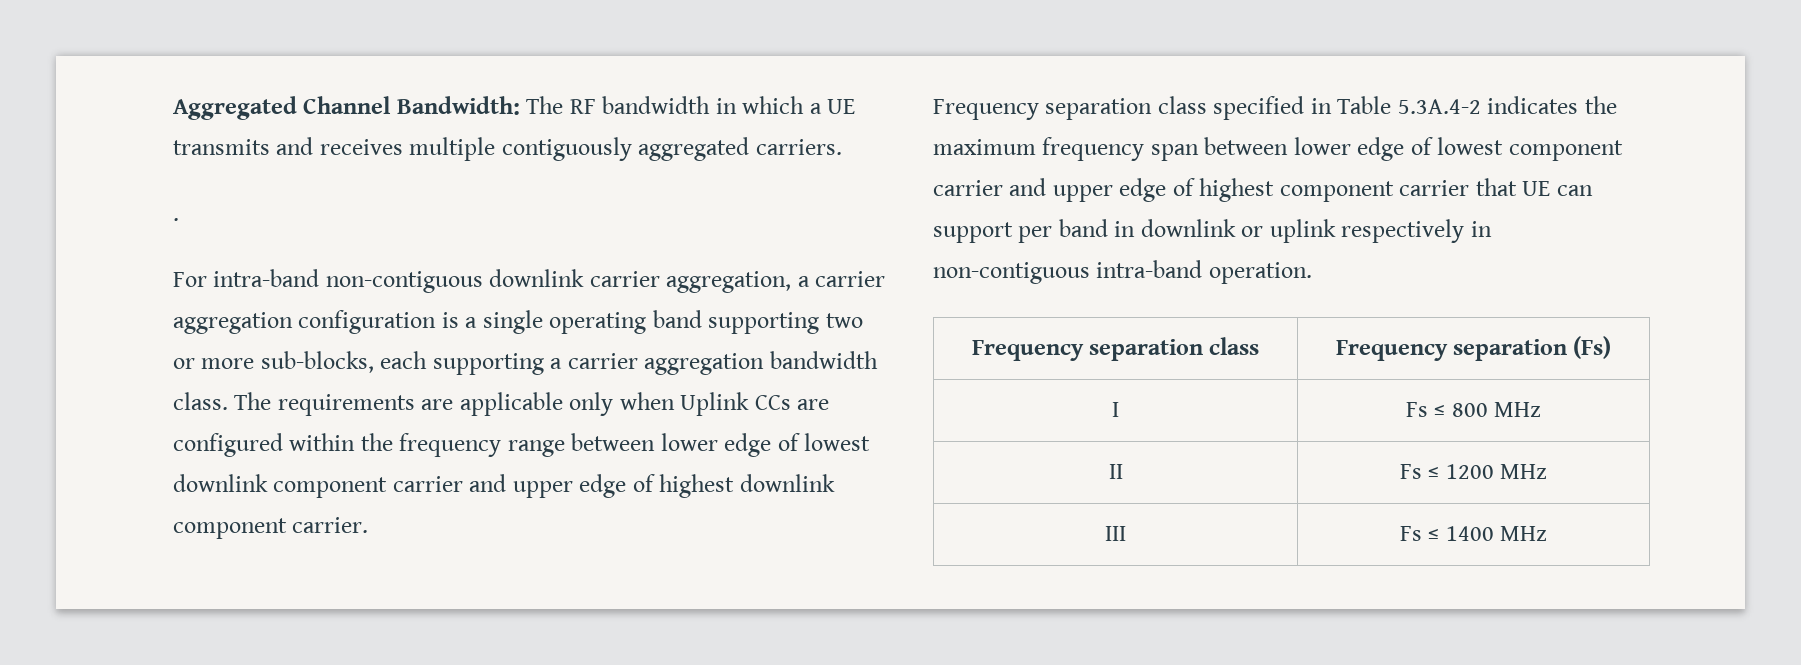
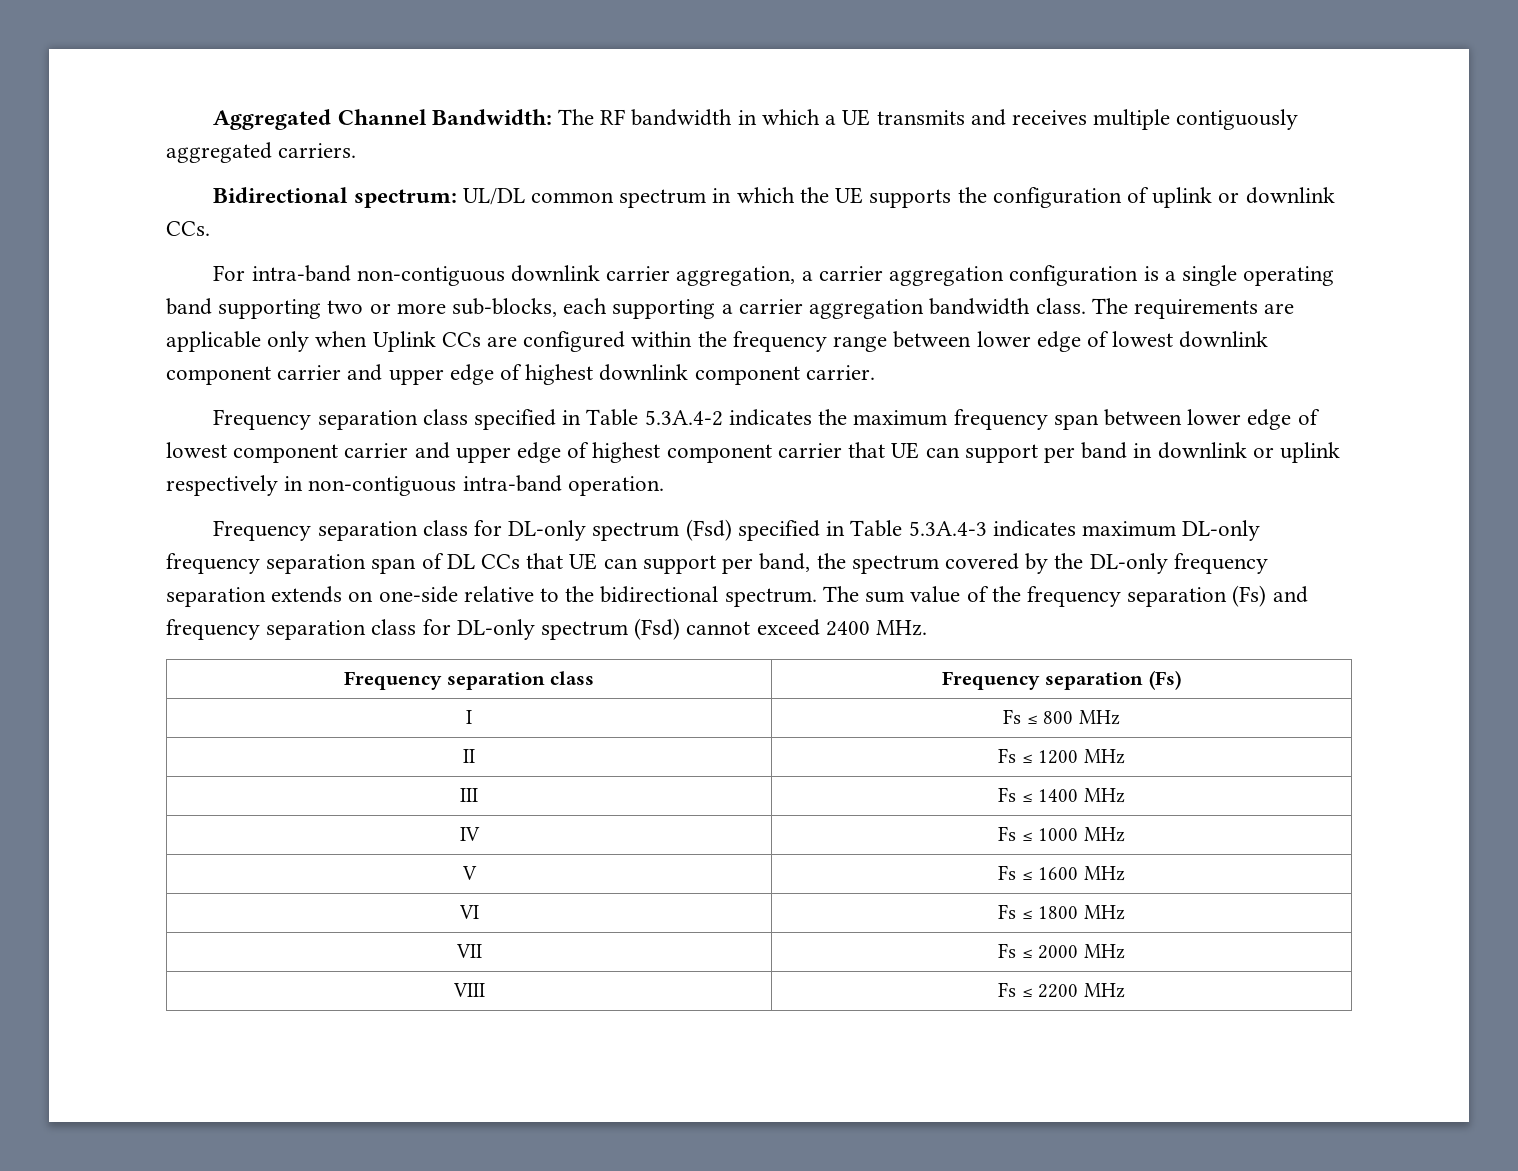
[173,218,179,221] . -> [213,187,1335,208] [166,221,210,236] Bidirectional spectrum: UL/DL common spectrum in which the UE supports the configuration of uplink or downlink CCs.
(1312, 273) none -> [213,519,1261,541] [166,553,1268,574] [166,585,1308,607] [166,618,928,640] // Frequency separation class for DL-only spectrum (Fsd) specified in Table 5.3A.4-3 indicates maximum DL-only frequency separation span of DL CCs that UE can support per band, the spectrum covered by the DL-only frequency separation extends on one-side relative to the bidirectional spectrum. The sum value of the frequency separation (Fs) and frequency separation class for DL-only spectrum (Fsd) cannot exceed 2400 MHz.
(1548, 533) none -> [459,827,480,841] [998,826,1125,842] [461,866,477,880] [998,865,1125,881] [458,905,479,919] [998,904,1125,920] [455,944,482,958] [998,943,1125,959] [452,983,485,997] [998,982,1125,998] // IV | Fs ≤ 1000 MHz // V | Fs ≤ 1600 MHz // VI | Fs ≤ 1800 MHz // VII | Fs ≤ 2000 MHz // VIII | Fs ≤ 2200 MHz

